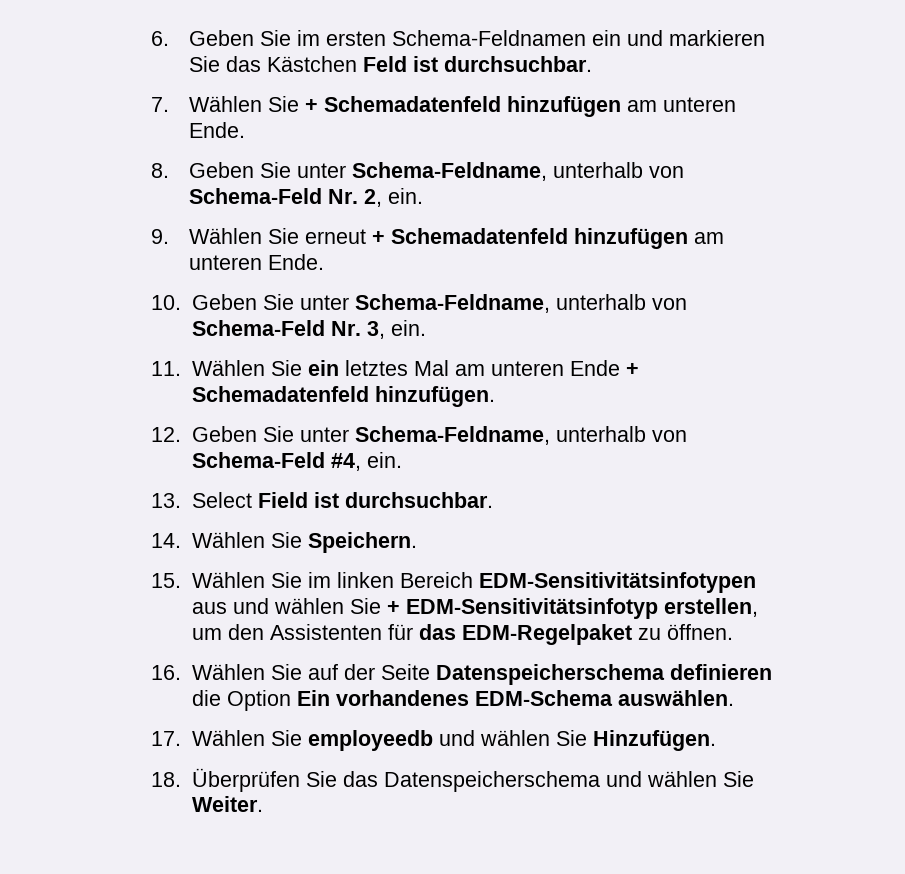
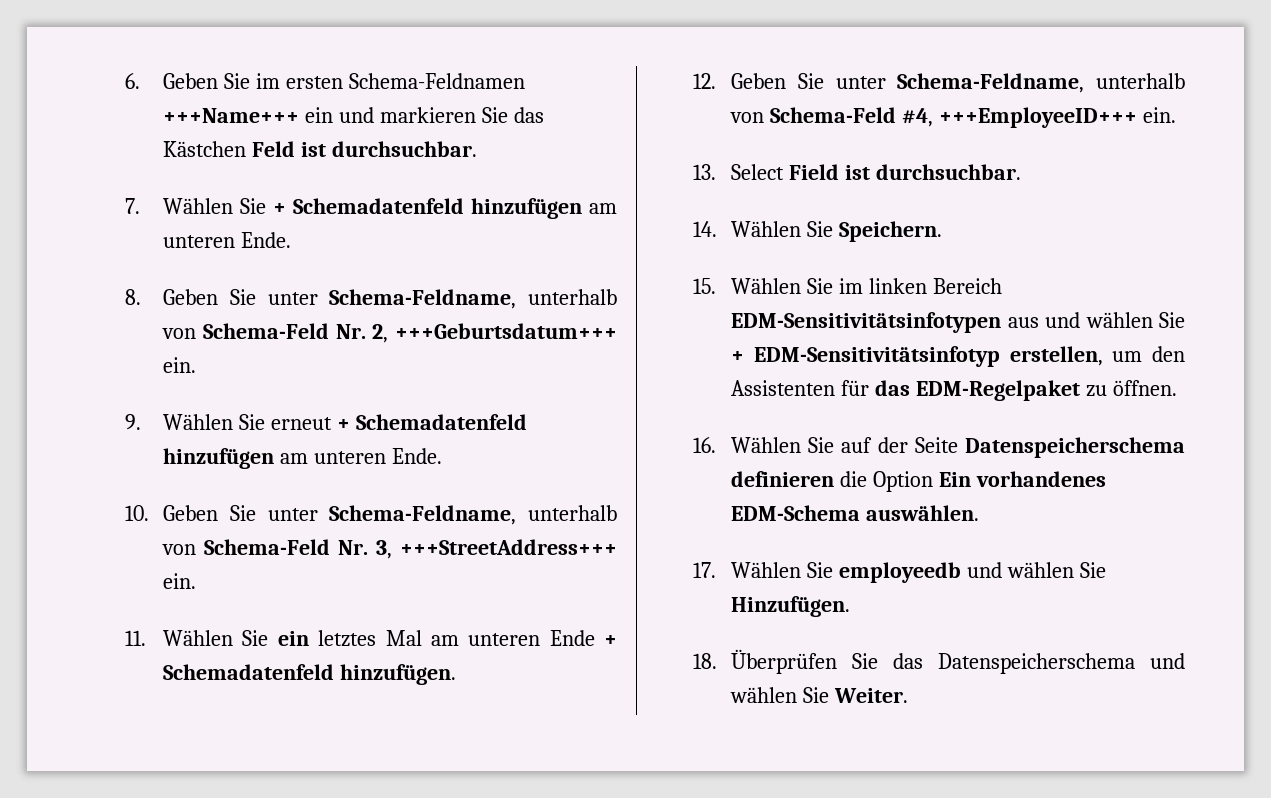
(586, 38) none -> [163,108,300,123] +++Name+++
(382, 198) none -> [395,323,618,339] +++Geburtsdatum+++
(386, 330) none -> [400,539,618,555] +++StreetAddress+++
(362, 462) none -> [938,107,1137,128] +++EmployeeID+++

